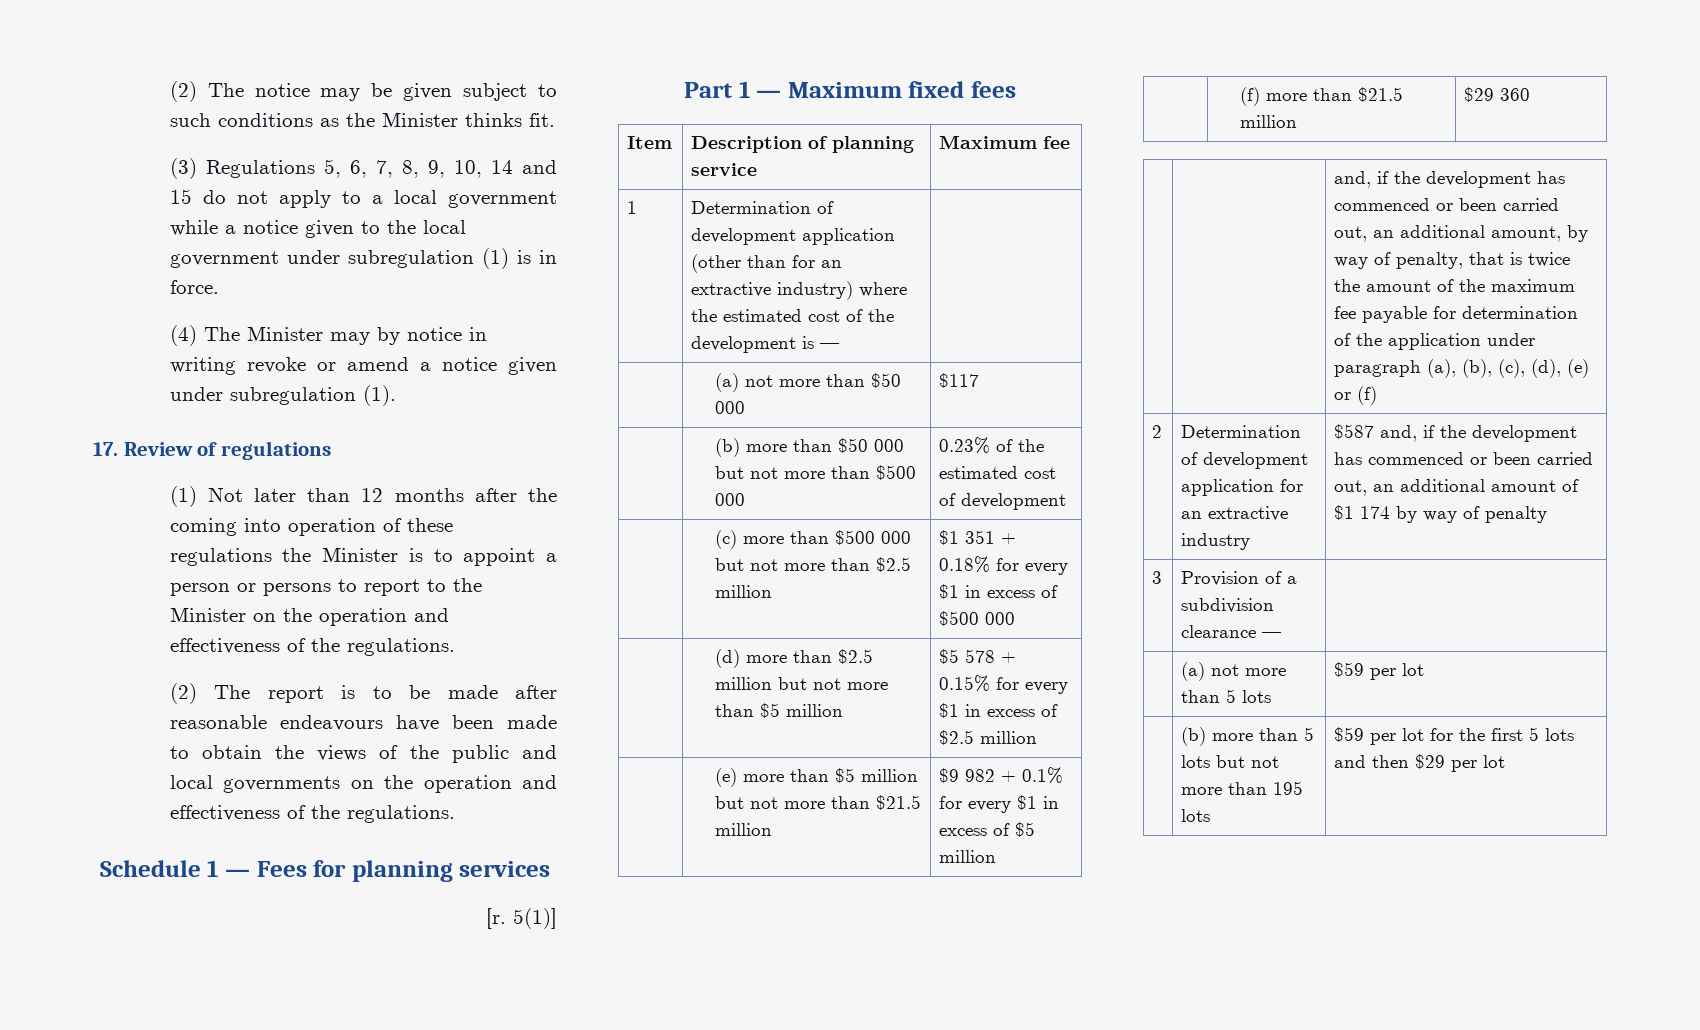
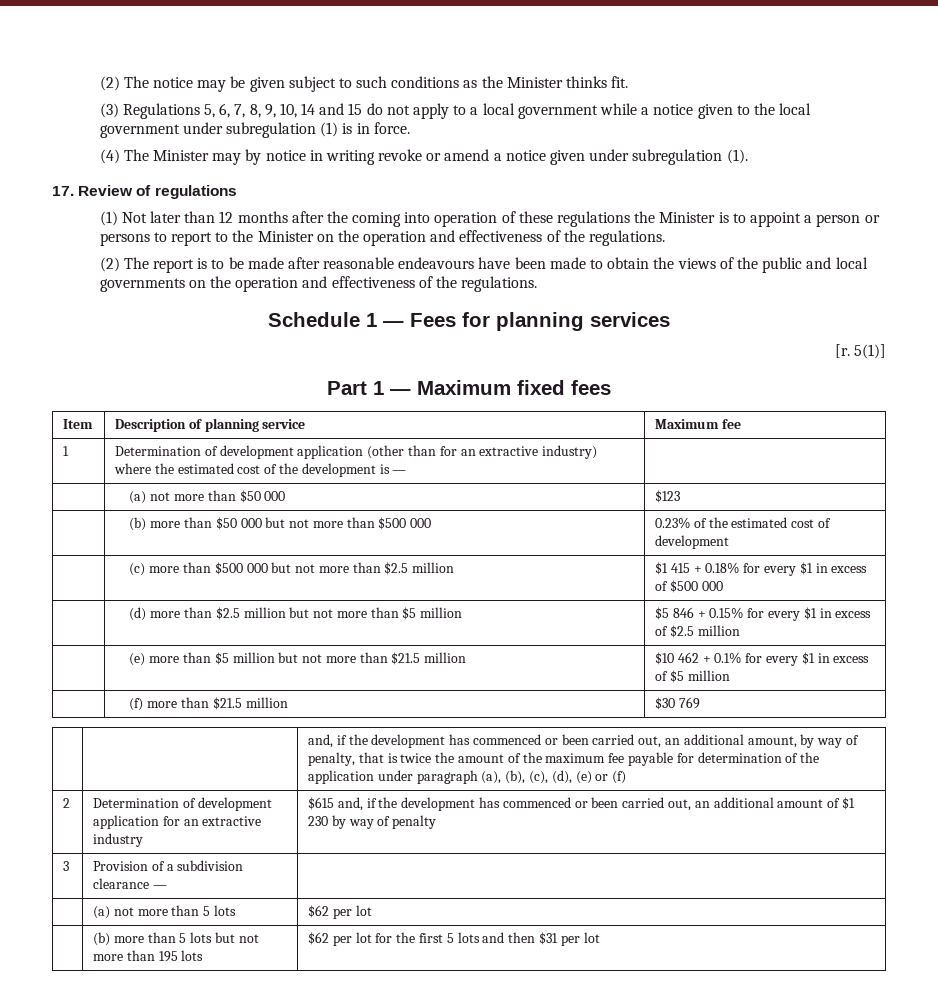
[939,373,980,388] $117 -> [655,490,681,503] $123
[965,530,996,544] 351 -> [670,563,690,573] 415
[965,649,996,663] 578 -> [672,607,694,618] 846
[939,768,996,783] $9 982 -> [655,652,699,665] $10 462
[1464,87,1531,102] $29 360 -> [655,697,700,710] $30 769
[1334,424,1375,439] $587 -> [308,797,335,810] $615
[1360,506,1391,519] 174 -> [308,816,329,826] 230
[1334,662,1365,677] $59 -> [308,905,330,918] $62
[1334,727,1365,742] $59 -> [308,932,330,945] $62
[1415,754,1446,769] $29 -> [538,932,558,945] $31

